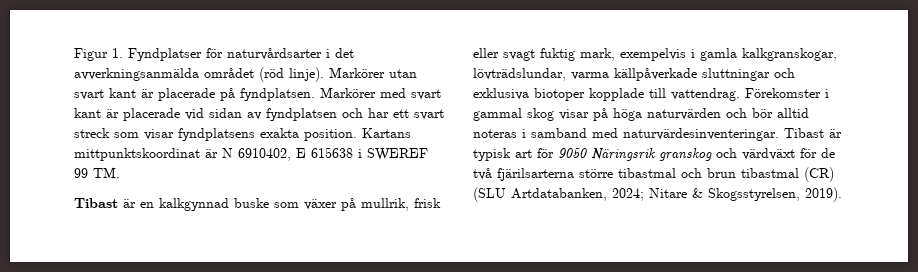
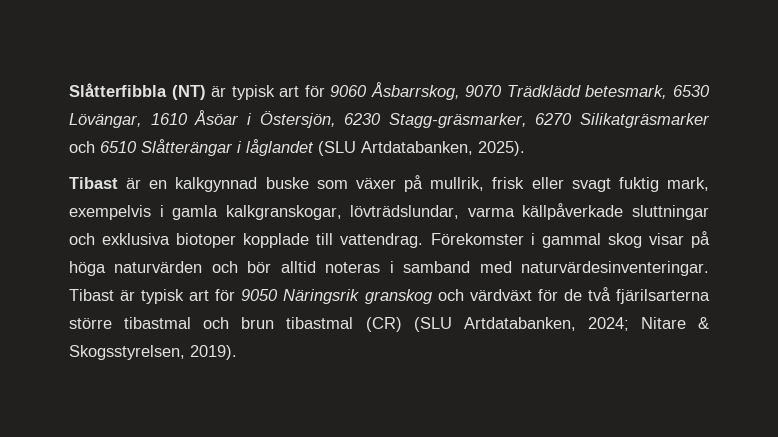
[74,48,354,61] [74,67,417,82] [74,87,441,101] [74,108,444,121] [74,128,411,141] [74,147,428,161] [74,167,120,178] Figur 1. Fyndplatser för naturvårdsarter i det avverkningsanmälda området (röd linje). Markörer utan svart kant är placerade på fyndplatsen. Markörer med svart kant är placerade vid sidan av fyndplatsen och har ett svart streck som visar fyndplatsens exakta position. Kartans mittpunktskoordinat är N 6910402, E 615638 i SWEREF 99 TM. -> [69,82,710,100] [69,110,710,128] [69,139,525,156] Slåtterfibbla (NT) är typisk art för 9060 Åsbarrskog, 9070 Trädklädd betesmark, 6530 Lövängar, 1610 Åsöar i Östersjön, 6230 Stagg-gräsmarker, 6270 Silikatgräsmarker och 6510 Slåtterängar i låglandet (SLU Artdatabanken, 2025).

